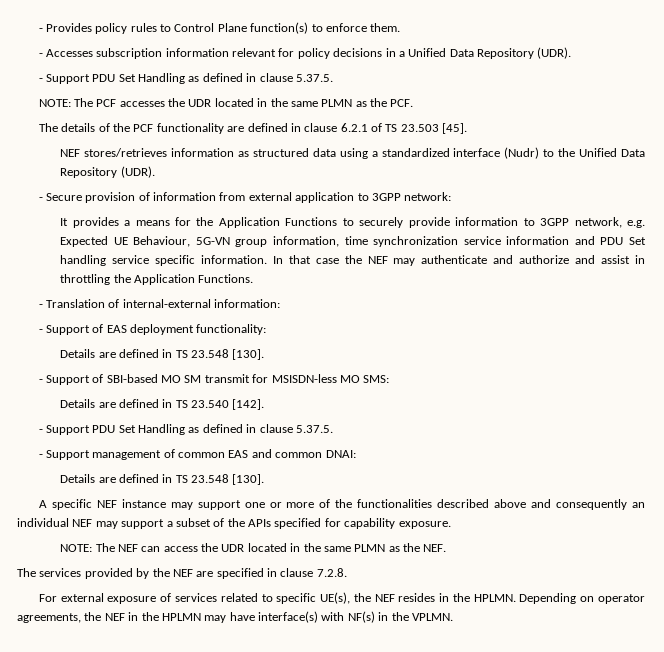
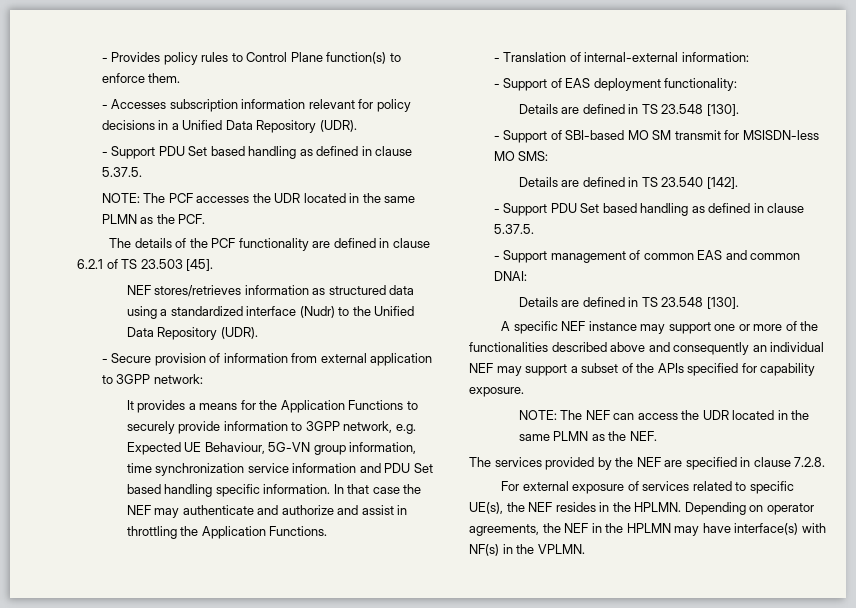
[138,73,186,84] Handling -> [210,146,297,159] based handling
[60,255,150,266] handling service -> [126,484,213,497] based handling
[138,424,186,435] Handling -> [602,203,689,216] based handling

